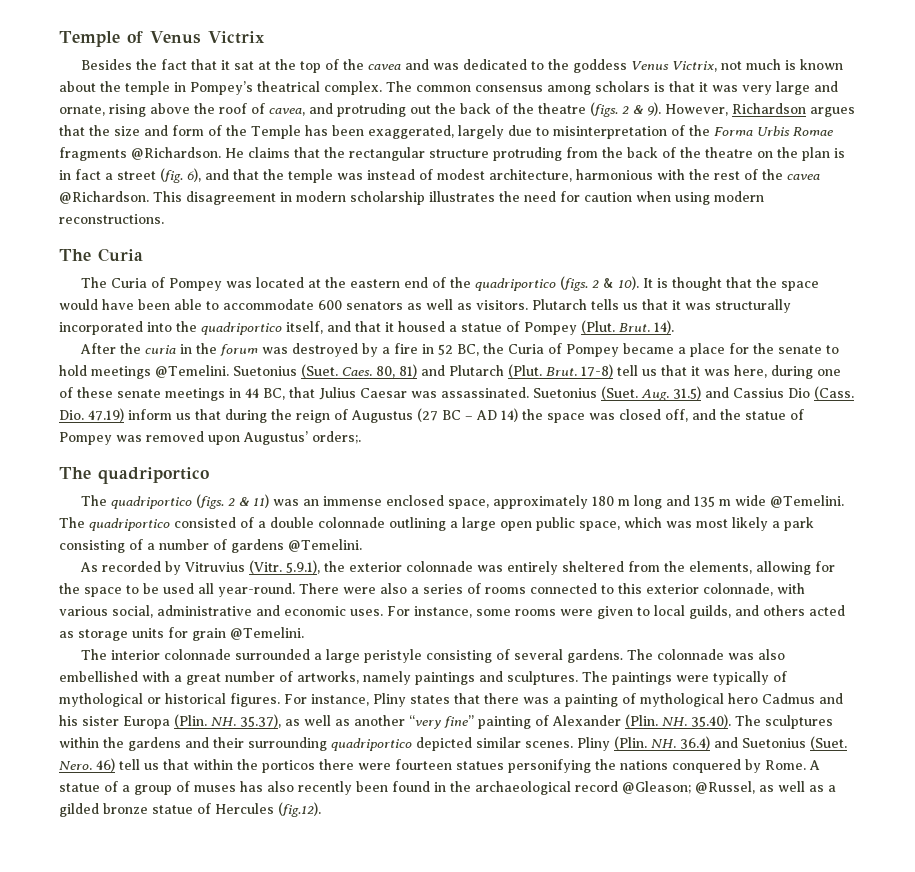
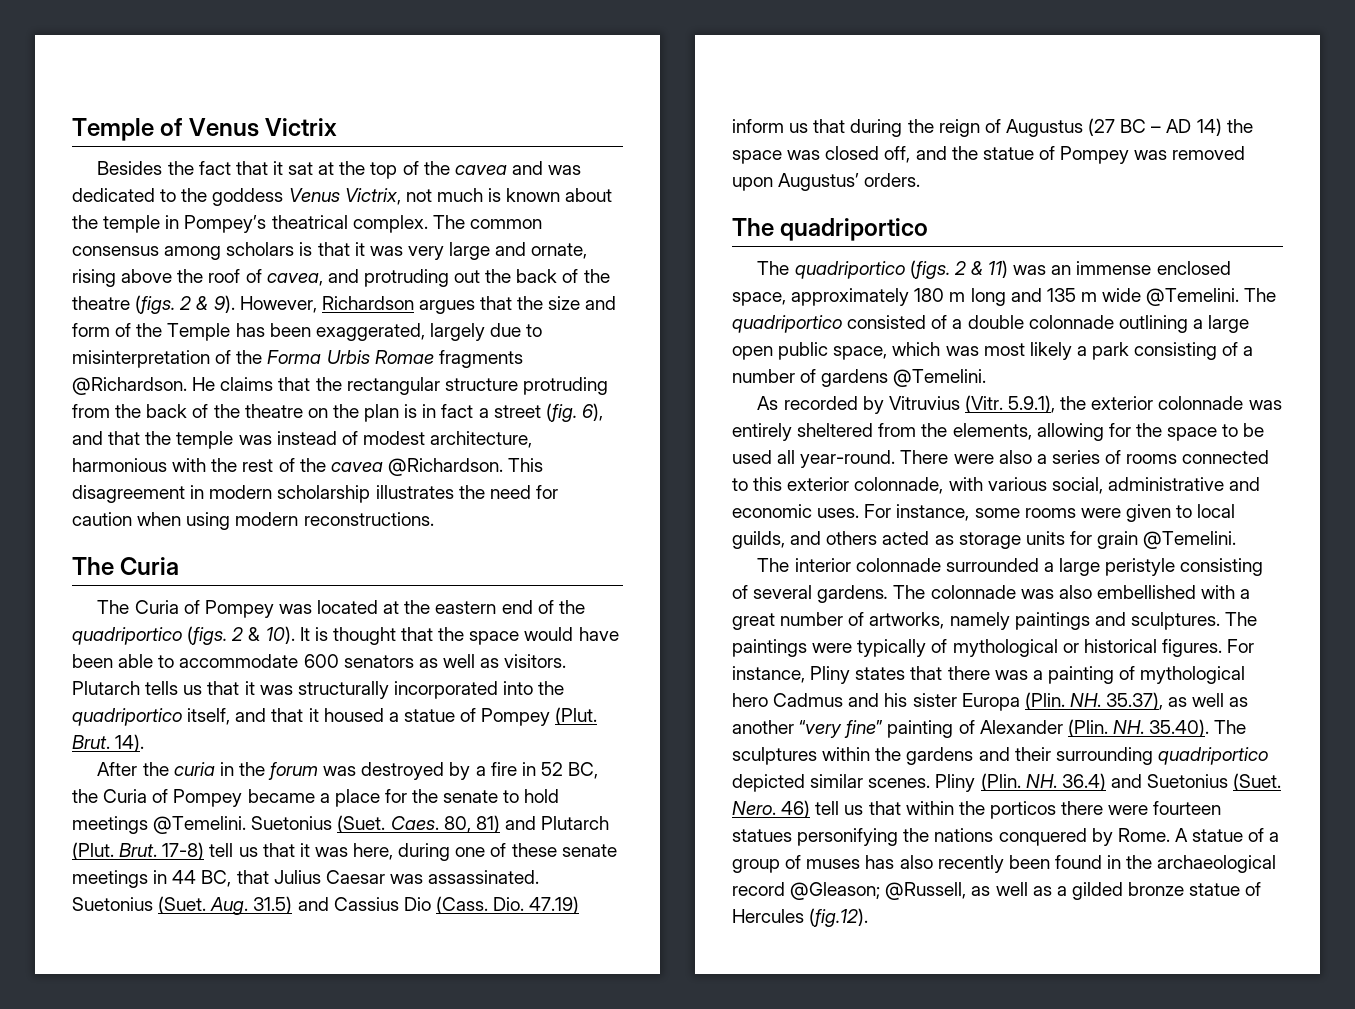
[312,431,361,444] orders;. -> [864,173,921,187] orders.
[695,781,755,794] @Russel, -> [885,882,967,900] @Russell,

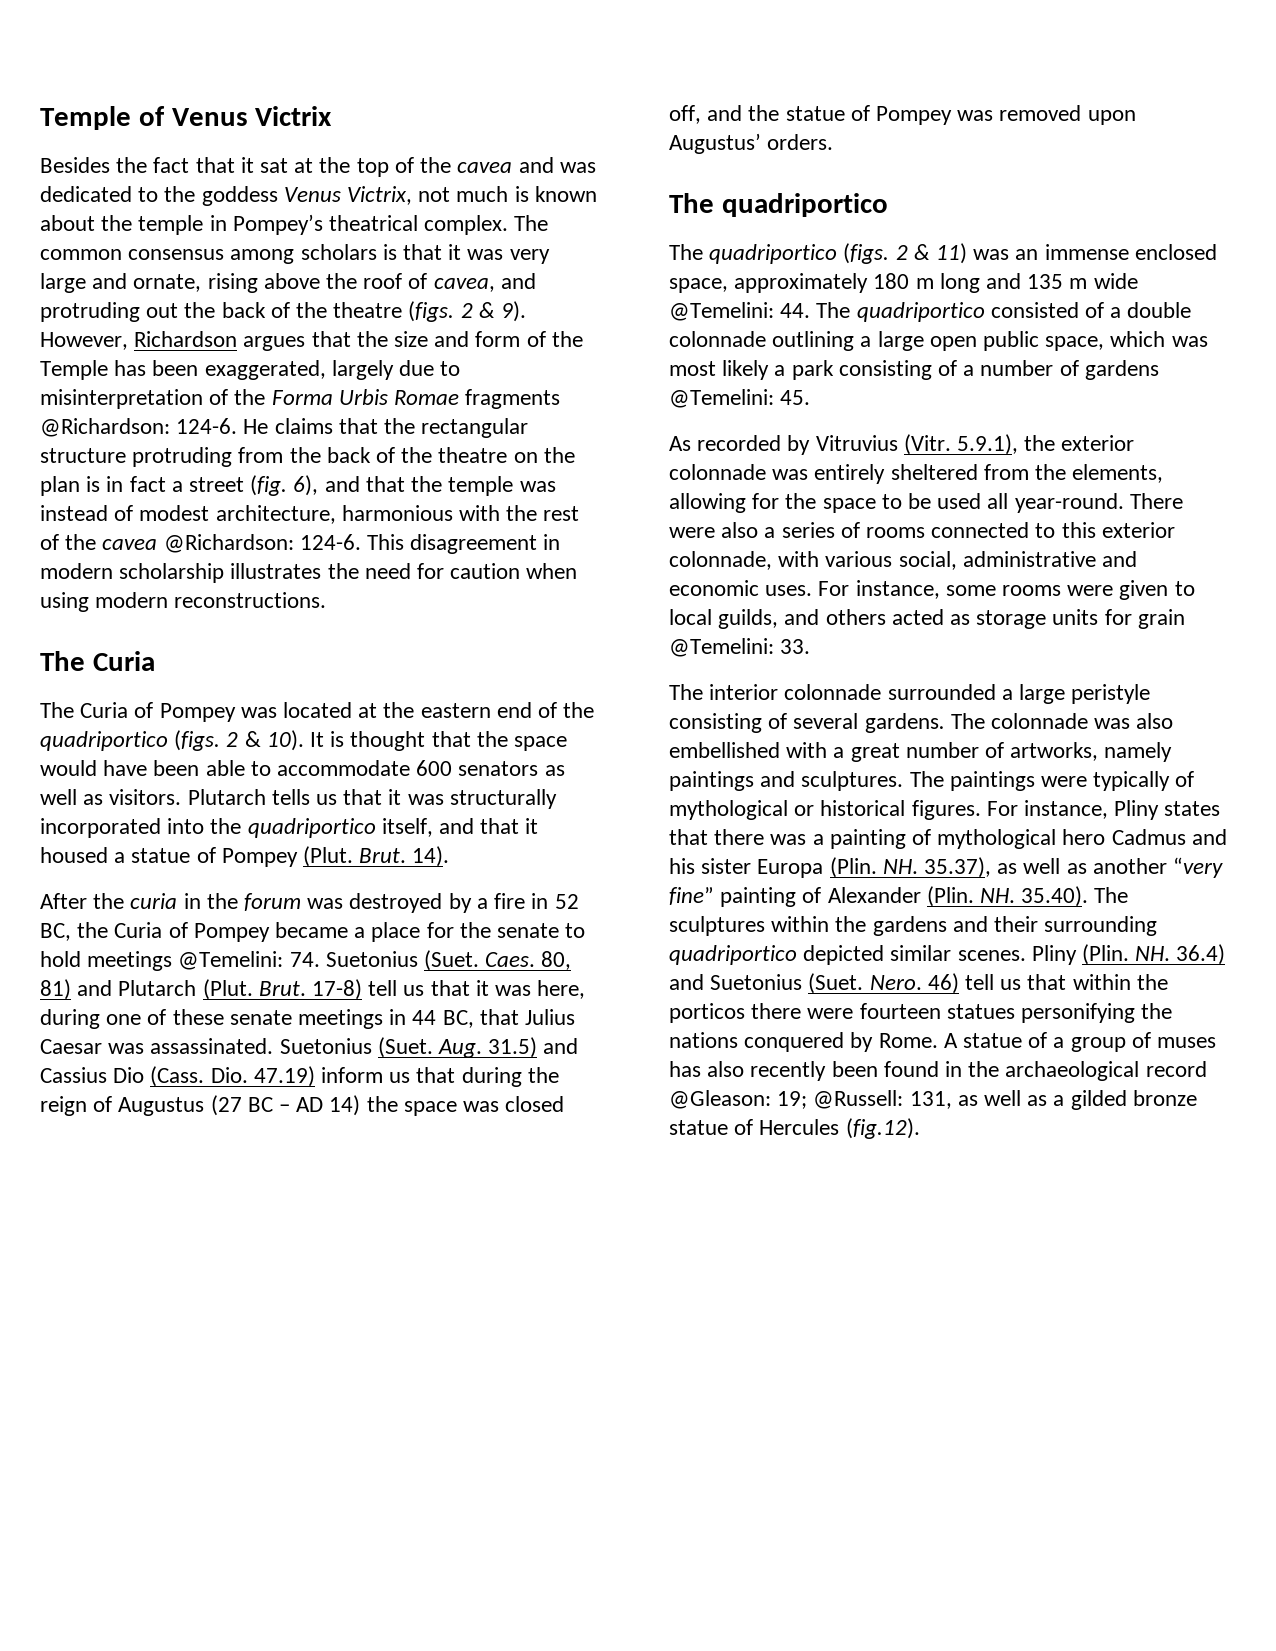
[72,377,187,395] @Richardson. -> [40,418,238,437] @Richardson: 124-6.
[387,458,503,476] @Richardson. -> [163,534,361,553] @Richardson: 124-6.
[153,816,247,834] @Temelini. -> [178,951,320,970] @Temelini: 74.
[1146,288,1240,306] @Temelini. -> [669,302,811,321] @Temelini: 44.
[893,369,987,387] @Temelini. -> [669,389,811,408] @Temelini: 45.
[1143,531,1237,549] @Temelini. -> [669,638,811,657] @Temelini: 33.
[790,882,967,900] @Gleason; @Russell, -> [669,1090,952,1109] @Gleason: 19; @Russell: 131,

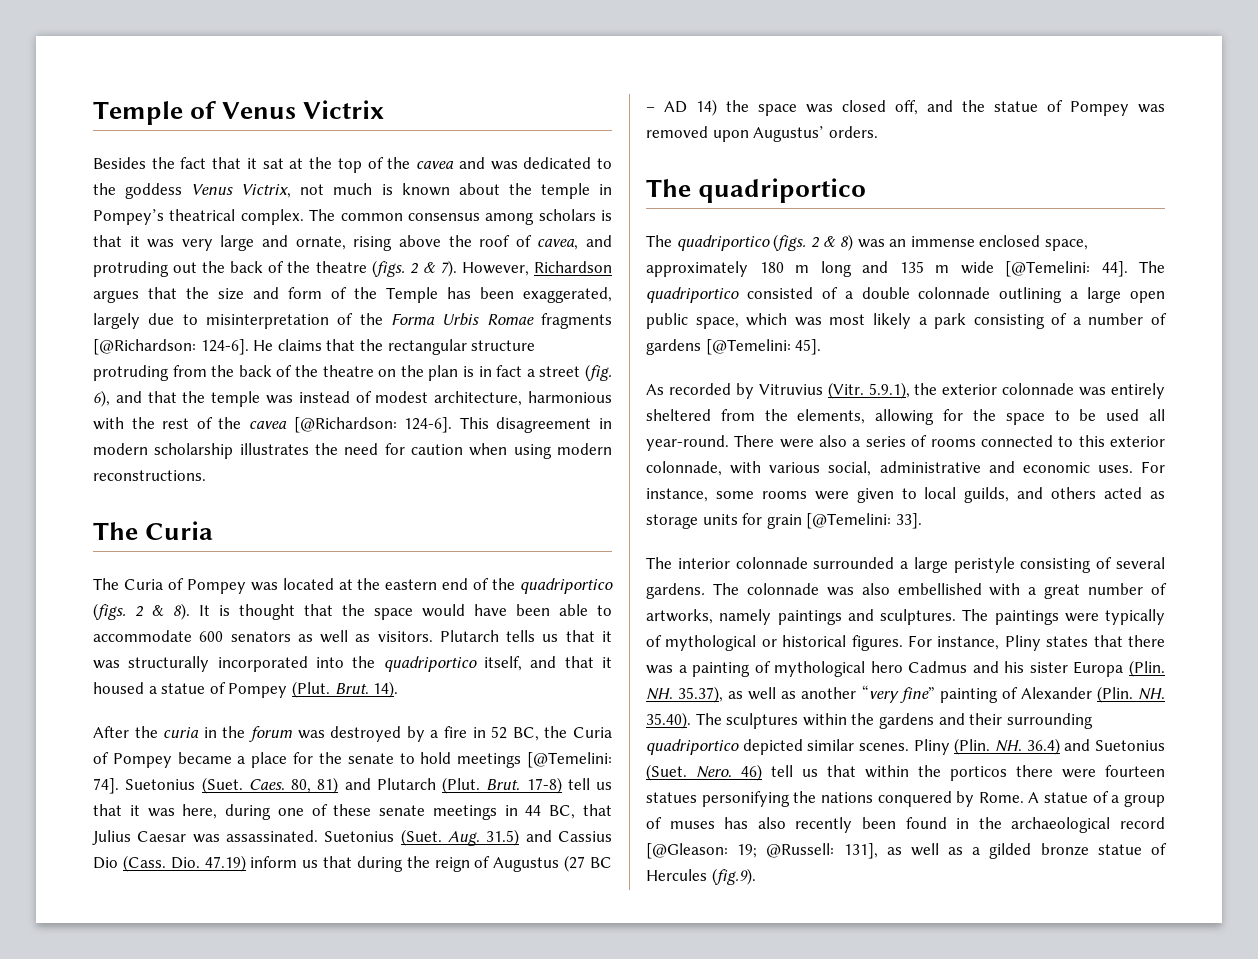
[501,301,527,322] 9). -> [439,260,457,277] 7).
[40,418,238,437] @Richardson: 124-6. -> [93,339,249,355] [@Richardson: 124-6].
[163,534,361,553] @Richardson: 124-6. -> [293,417,453,433] [@Richardson: 124-6].
[266,730,304,751] 10). -> [173,603,190,620] 8).
[178,951,320,970] @Temelini: 74. -> [527,752,612,768] [93,778,119,794] [@Temelini: 74].
[936,243,968,264] 11) -> [839,234,853,251] 8)
[669,302,811,321] @Temelini: 44. -> [1005,261,1128,277] [@Temelini: 44].
[669,389,811,408] @Temelini: 45. -> [705,339,822,355] [@Temelini: 45].
[669,638,811,657] @Temelini: 33. -> [806,513,922,529] [@Temelini: 33].
[669,1090,771,1109] @Gleason: -> [646,843,728,859] [@Gleason:
[909,1091,952,1109] 131, -> [843,843,878,859] 131],
[845,1118,920,1139] (fig.12). -> [711,868,756,885] (fig.9).

